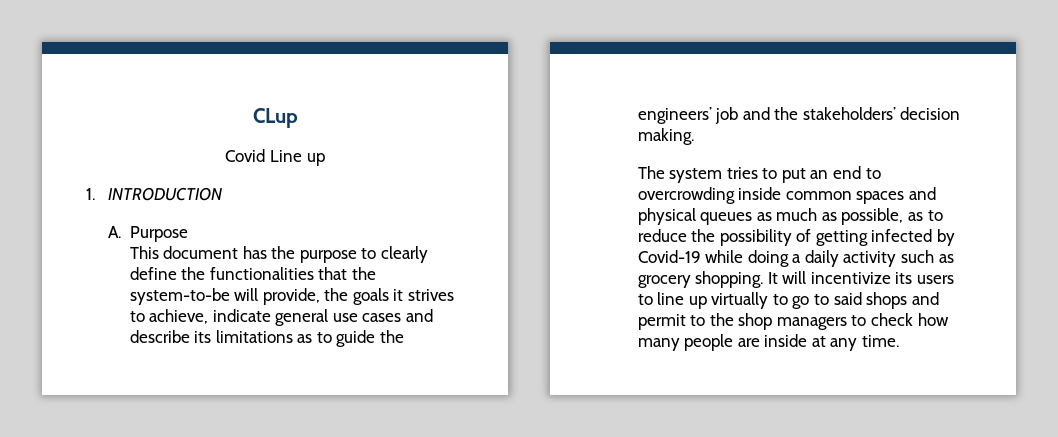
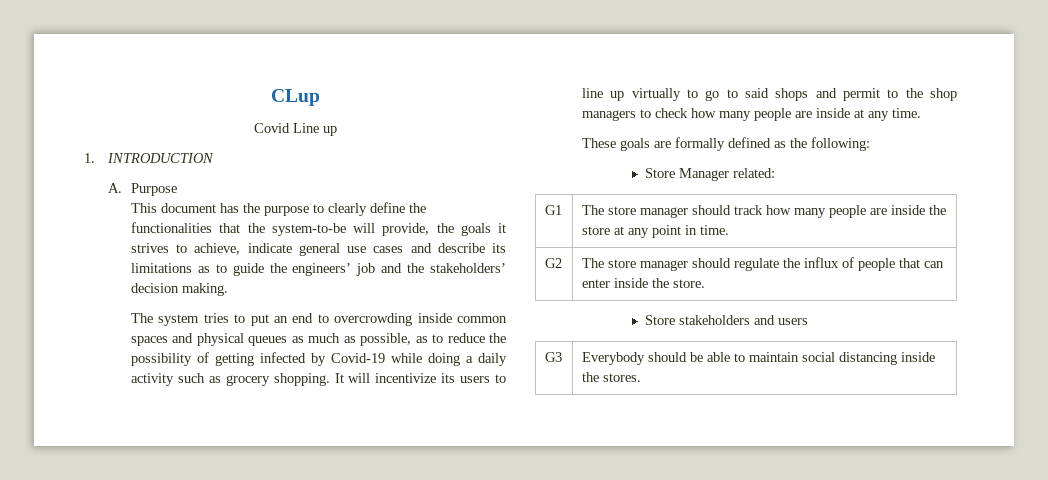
(900, 341) none -> [582,137,871,151] [645,168,776,181] [544,205,562,215] [581,205,946,218] [581,225,729,238] [544,258,562,268] [581,257,944,271] [581,278,705,288] [645,315,809,325] [544,352,562,362] [581,352,935,365] [581,372,641,382] // These goals are formally defined as the following: // Store Manager related: // G1 | The store manager should track how many people are inside the store at any point in time. // G2 | The store manager should regulate the influx of people that can enter inside the store. // Store stakeholders and users // G3 | Everybody should be able to maintain social distancing inside the stores.

